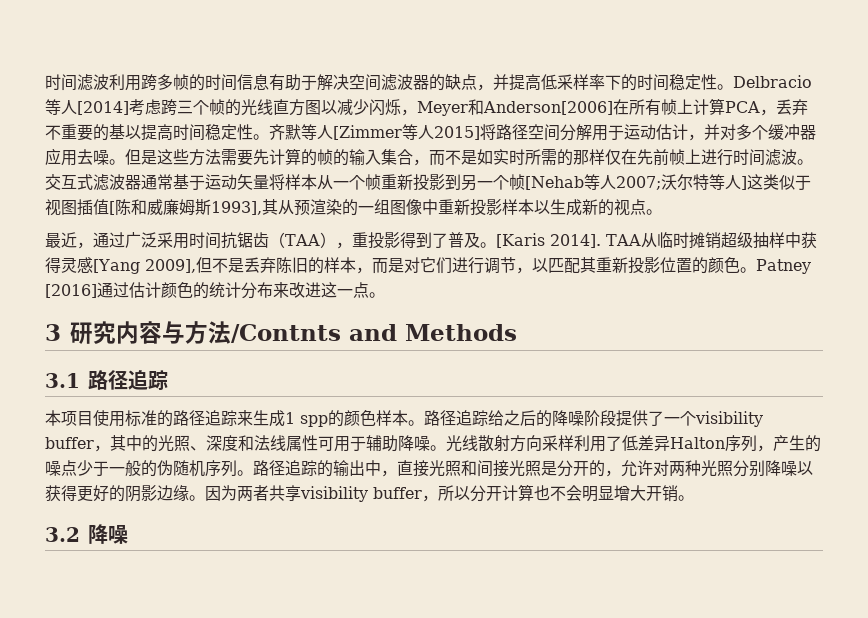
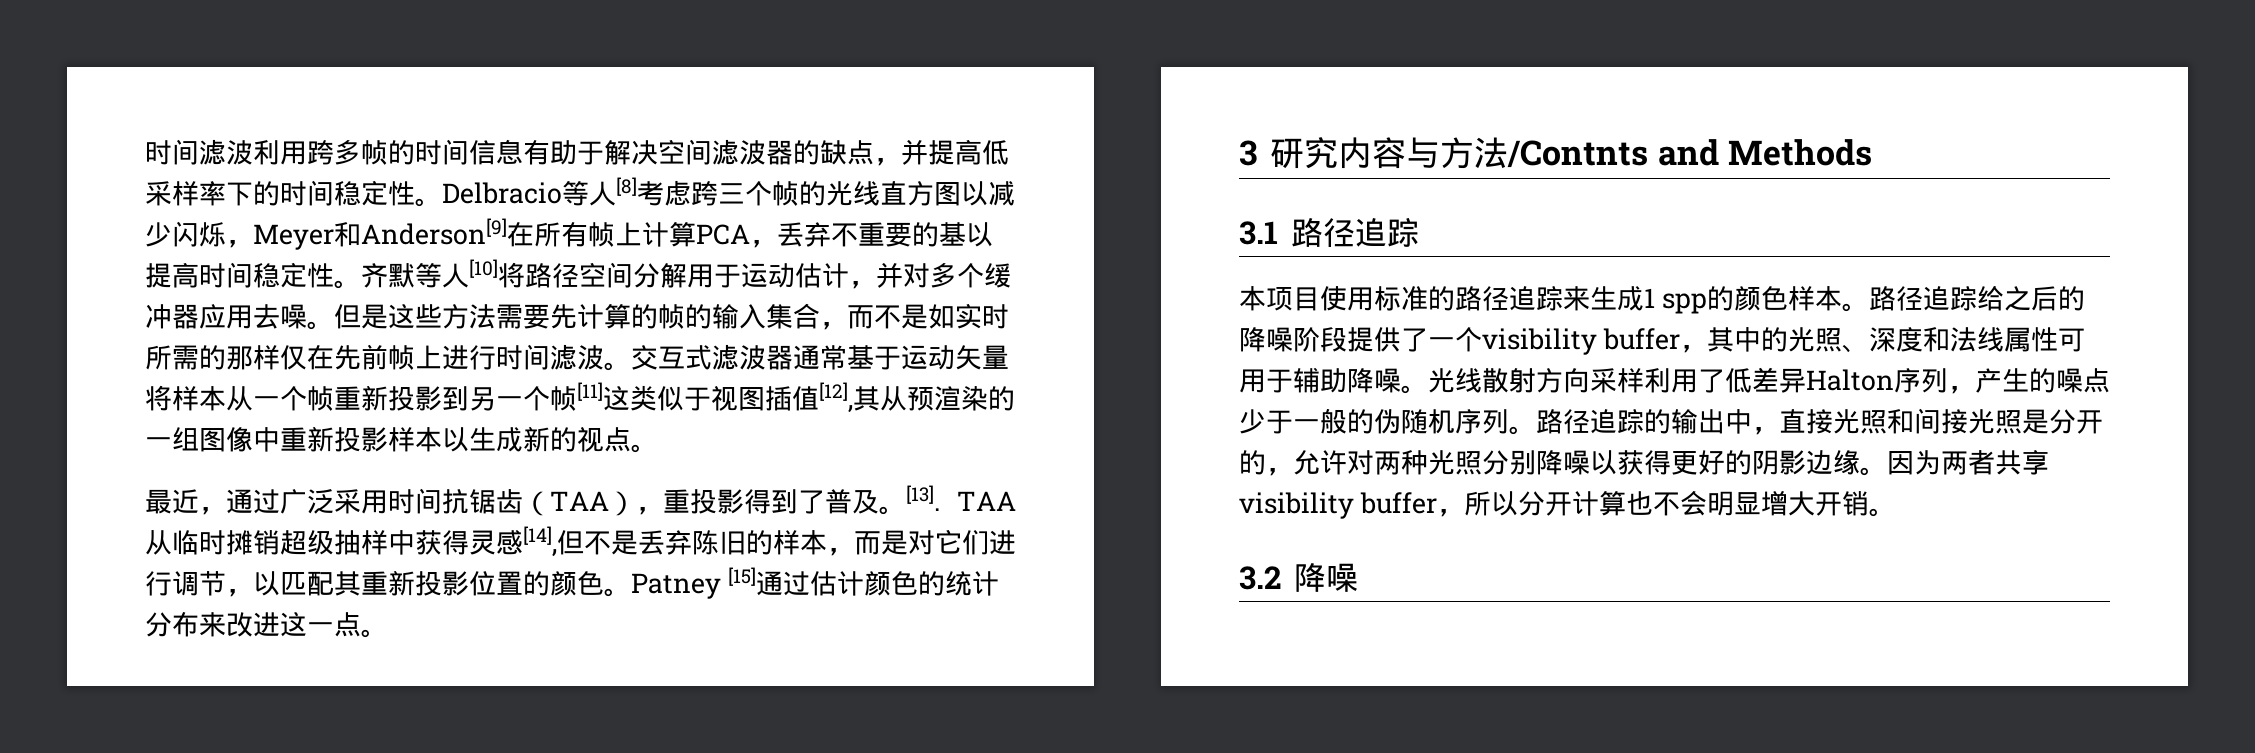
[77,101,129,115] [2014] -> [616,177,637,196] [8]
[483,101,613,115] Anderson[2006] -> [361,218,507,245] Anderson[9]
[333,124,480,140] [Zimmer等人2015] -> [469,259,498,278] [10]
[525,174,811,190] [45,199,262,216] [Nehab等人2007;沃尔特等人]这类似于视图插值[陈和威廉姆斯1993], -> [577,382,853,413] [11]这类似于视图插值[12],
[495,233,601,248] [Karis 2014]. -> [906,485,941,511] [13].
[93,259,196,274] [Yang 2009], -> [523,526,557,557] [14],
[45,284,97,298] [2016] -> [728,567,757,586] [15]

